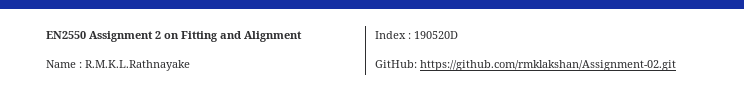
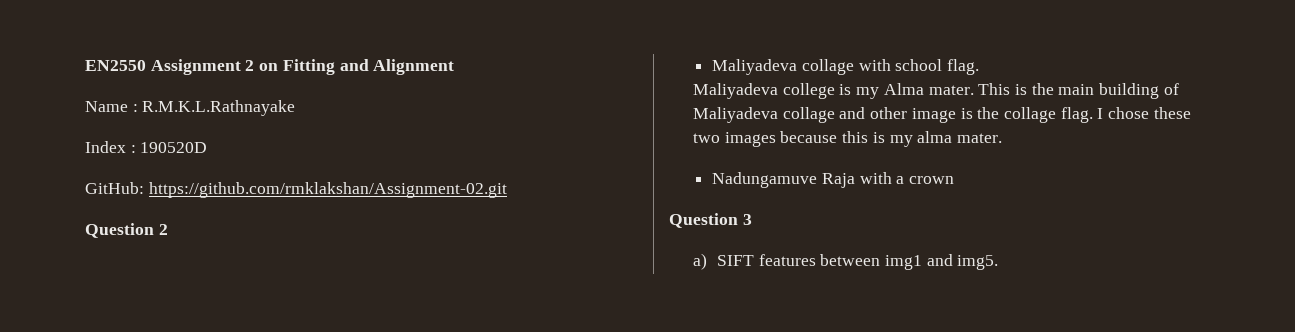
(676, 65) none -> [85,223,168,238] [712,59,980,75] [692,83,1179,99] [692,107,1191,123] [692,131,1002,147] [712,172,955,188] [669,213,752,228] [692,253,999,270] // Question 2 // Maliyadeva collage with school flag. // Maliyadeva college is my Alma mater. This is the main building of Maliyadeva collage and other image is the collage flag. I chose these two images because this is my alma mater. // Nadungamuve Raja with a crown // Question 3 // a) SIFT features between img1 and img5.

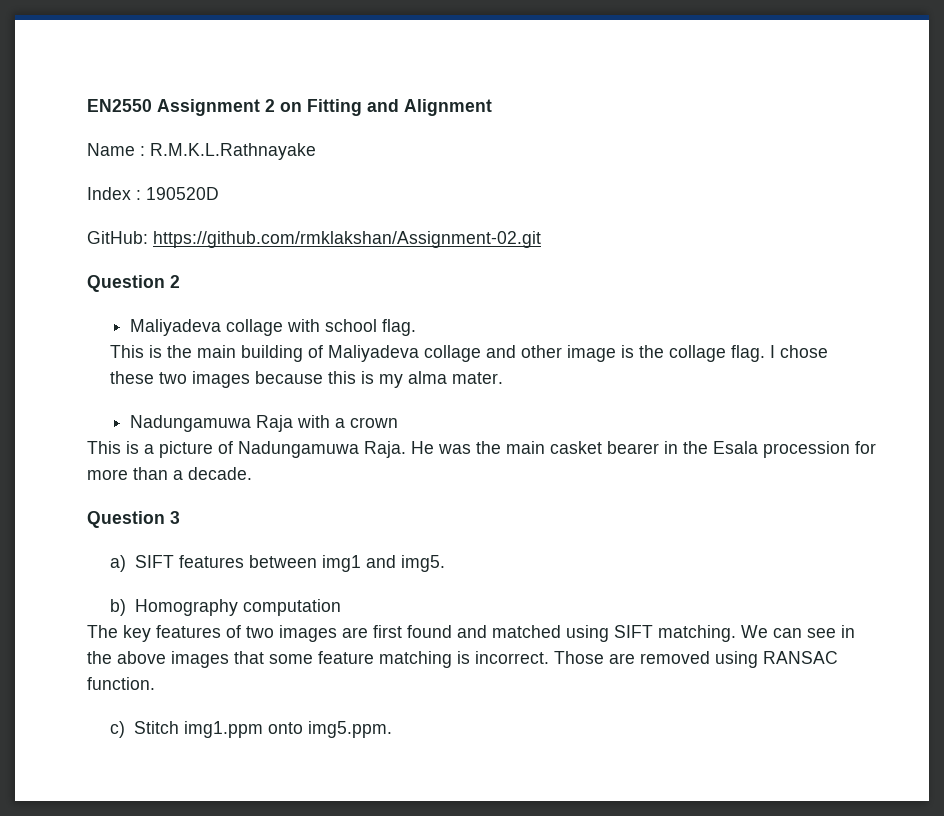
[692,83,974,99] Maliyadeva college is my Alma mater. -> (416, 327) none
[712,172,818,188] Nadungamuve -> [129,415,251,432] Nadungamuwa
(955, 180) none -> [87,441,876,458] [87,467,252,480] // This is a picture of Nadungamuwa Raja. He was the main casket bearer in the Esala procession for more than a decade.
(999, 262) none -> [110,599,342,616] [87,625,855,642] [87,651,838,668] [87,677,155,690] [110,721,393,738] // b) Homography computation // The key features of two images are first found and matched using SIFT matching. We can see in the above images that some feature matching is incorrect. Those are removed using RANSAC function. // c) Stitch img1.ppm onto img5.ppm.

